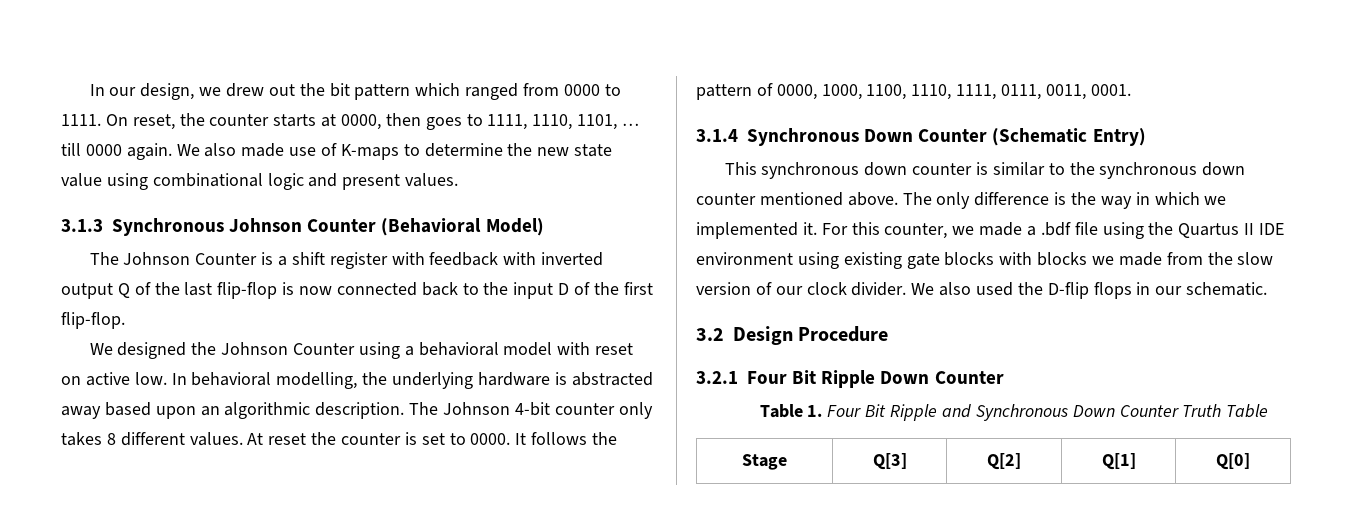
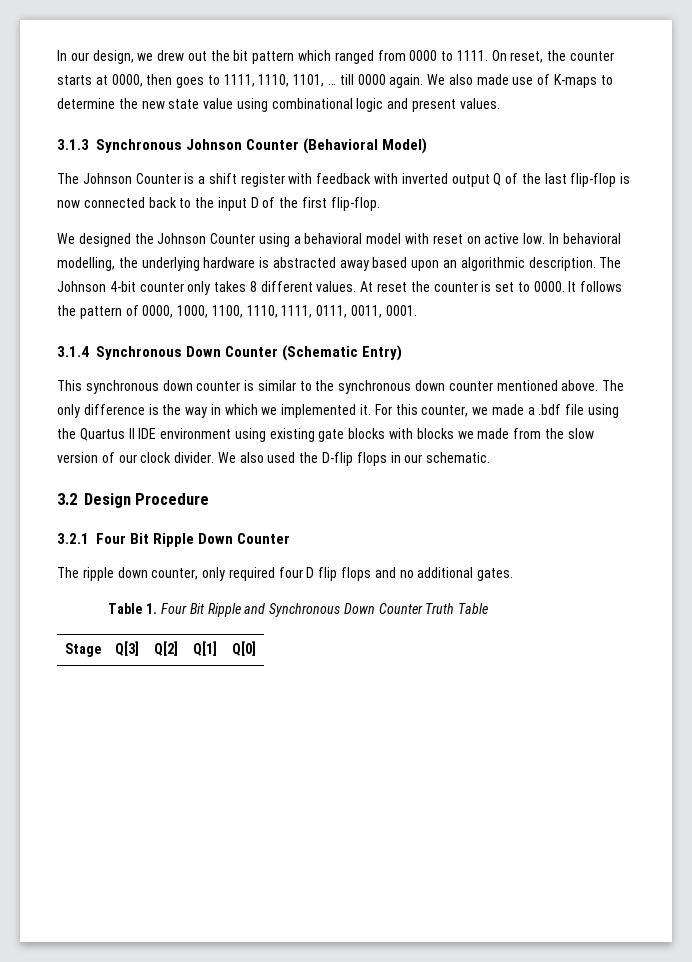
(1004, 377) none -> [57,567,514,581] // The ripple down counter, only required four D flip flops and no additional gates.

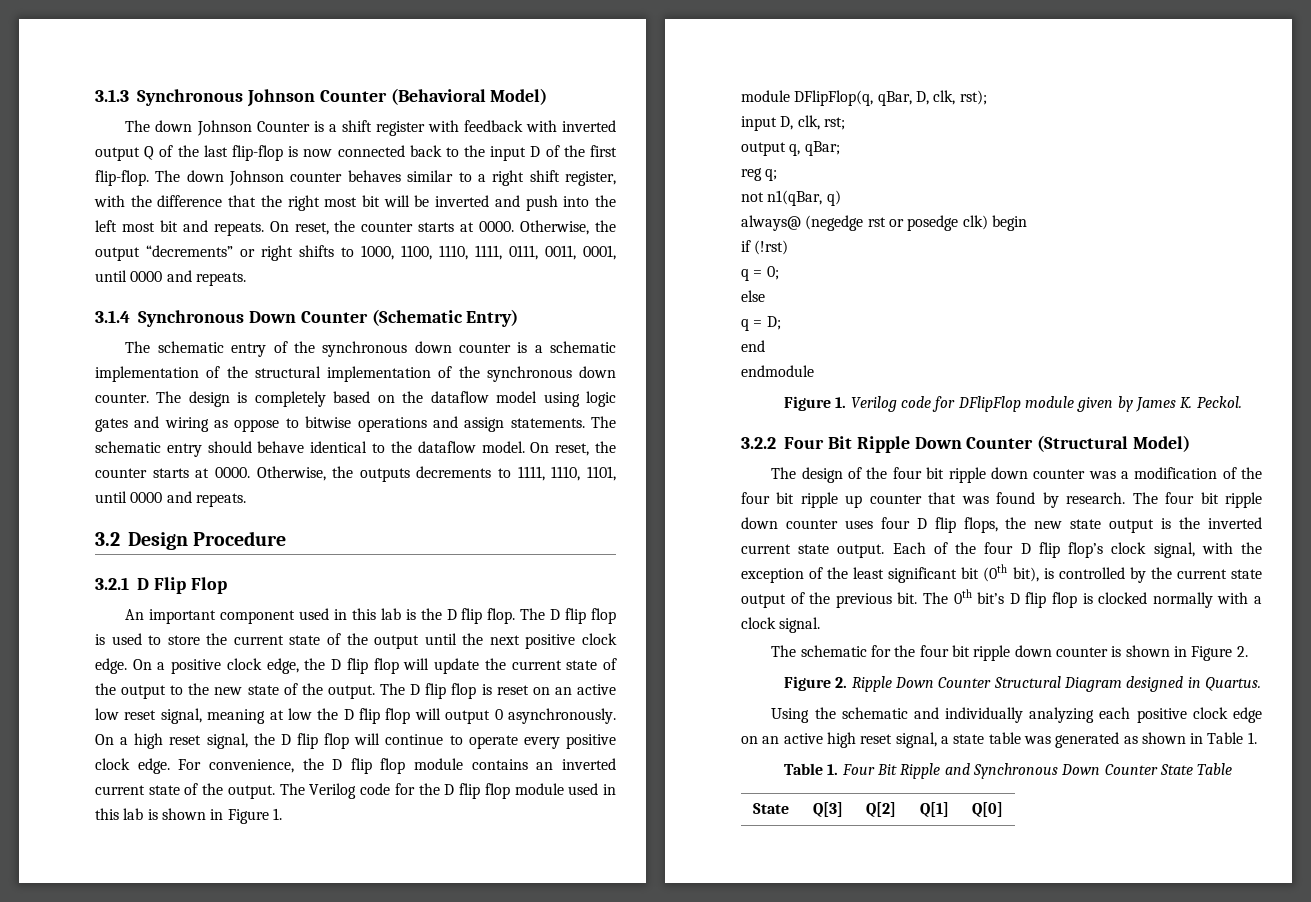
[57,50,615,64] [57,74,613,88] [57,98,500,112] In our design, we drew out the bit pattern which ranged from 0000 to 1111. On reset, the counter starts at 0000, then goes to 1111, 1110, 1101, … till 0000 again. We also made use of K-maps to determine the new state value using combinational logic and present values. // -> (95, 95) none
(79, 178) none -> [155,120,193,132] down
[57,233,621,247] [57,257,622,271] [57,281,623,295] [57,305,174,319] // We designed the Johnson Counter using a behavioral model with reset on active low. In behavioral modelling, the underlying hardware is abstracted away based upon an algorithmic description. The Johnson 4-bit counter only takes 8 different values. At reset the counter is set to 0000. It follows the pattern of 0000, -> [155,170,617,186] [94,195,617,211] [95,220,616,236] [95,245,354,261] The down Johnson counter behaves similar to a right shift register, with the difference that the right most bit will be inverted and push into the left most bit and repeats. On reset, the counter starts at 0000. Otherwise, the output “decrements” or right shifts to
[385,305,417,316] 0001. -> [583,245,616,260] [95,270,246,286] 0001, until 0000 and repeats.
[57,380,625,394] [57,404,620,418] [57,428,594,442] [57,452,491,466] [57,493,210,508] [57,533,89,544] This synchronous down counter is similar to the synchronous down counter mentioned above. The only difference is the way in which we implemented it. For this counter, we made a .bdf file using the Quartus II IDE environment using existing gate blocks with blocks we made from the slow version of our clock divider. We also used the D-flip flops in our schematic. // 3.2 Design Procedure // 3.2.1 -> [125,341,617,357] [95,366,616,382] [95,391,616,407] [95,416,617,432] [95,441,616,457] [95,466,616,482] [95,491,246,507] [95,531,287,550] [95,577,227,594] [125,608,617,624] [95,633,617,649] [95,658,617,674] [95,683,617,699] [95,708,616,724] [95,733,617,749] [95,758,616,774] [95,783,617,799] [95,808,282,824] [741,90,987,106] [741,115,845,131] [741,141,840,156] [741,168,778,181] [741,190,841,206] [741,215,1027,231] [741,240,789,255] [741,266,779,281] [741,290,765,302] [741,316,781,331] [741,340,765,352] [741,365,814,377] [784,396,1242,412] [741,437,776,449] The schematic entry of the synchronous down counter is a schematic implementation of the structural implementation of the synchronous down counter. The design is completely based on the dataflow model using logic gates and wiring as oppose to bitwise operations and assign statements. The schematic entry should behave identical to the dataflow model. On reset, the counter starts at 0000. Otherwise, the outputs decrements to 1111, 1110, 1101, until 0000 and repeats. // 3.2 Design Procedure // 3.2.1 D Flip Flop // An important component used in this lab is the D flip flop. The D flip flop is used to store the current state of the output until the next positive clock edge. On a positive clock edge, the D flip flop will update the current state of the output to the new state of the output. The D flip flop is reset on an active low reset signal, meaning at low the D flip flop will output 0 asynchronously. On a high reset signal, the D flip flop will continue to operate every positive clock edge. For convenience, the D flip flop module contains an inverted current state of the output. The Verilog code for the D flip flop module used in this lab is shown in Figure 1. // module DFlipFlop(q, qBar, D, clk, rst); // input D, clk, rst; // output q, qBar; // reg q; // not n1(qBar, q) // always@ (negedge rst or posedge clk) begin // if (!rst) // q = 0; // else // q = D; // end // endmodule // Figure 1. Verilog code for DFlipFlop module given by James K. Peckol. // 3.2.2
[57,567,514,581] // The ripple down counter, only required four D flip flops and no additional gates. -> [1037,435,1191,452] [771,467,1262,483] [741,492,1262,508] [741,517,1262,533] [741,542,1262,558] [741,564,1262,583] [741,589,1262,608] [741,617,821,633] [771,645,1248,661] [784,676,1262,692] [771,707,1262,723] [741,732,1257,748] (Structural Model) // The design of the four bit ripple down counter was a modification of the four bit ripple up counter that was found by research. The four bit ripple down counter uses four D flip flops, the new state output is the inverted current state output. Each of the four D flip flop’s clock signal, with the exception of the least significant bit (0th bit), is controlled by the current state output of the previous bit. The 0th bit’s D flip flop is clocked normally with a clock signal. // The schematic for the four bit ripple down counter is shown in Figure 2. // Figure 2. Ripple Down Counter Structural Diagram designed in Quartus. // Using the schematic and individually analyzing each positive clock edge on an active high reset signal, a state table was generated as shown in Table 1.
[425,603,455,614] Truth -> [1160,764,1194,775] State
[64,643,101,657] Stage -> [753,803,789,814] State

